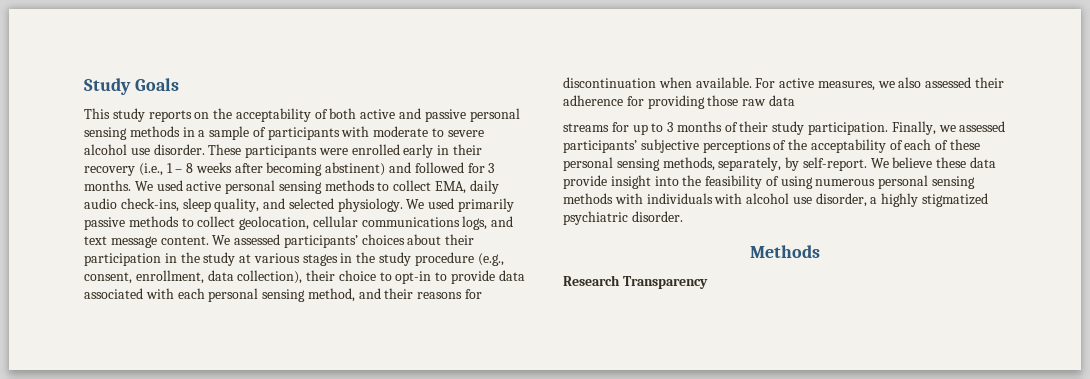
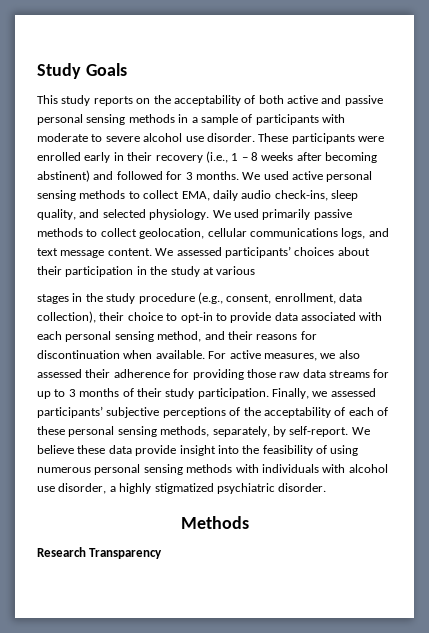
(300, 258) none -> (256, 270) //
(795, 100) // -> (326, 373) none

